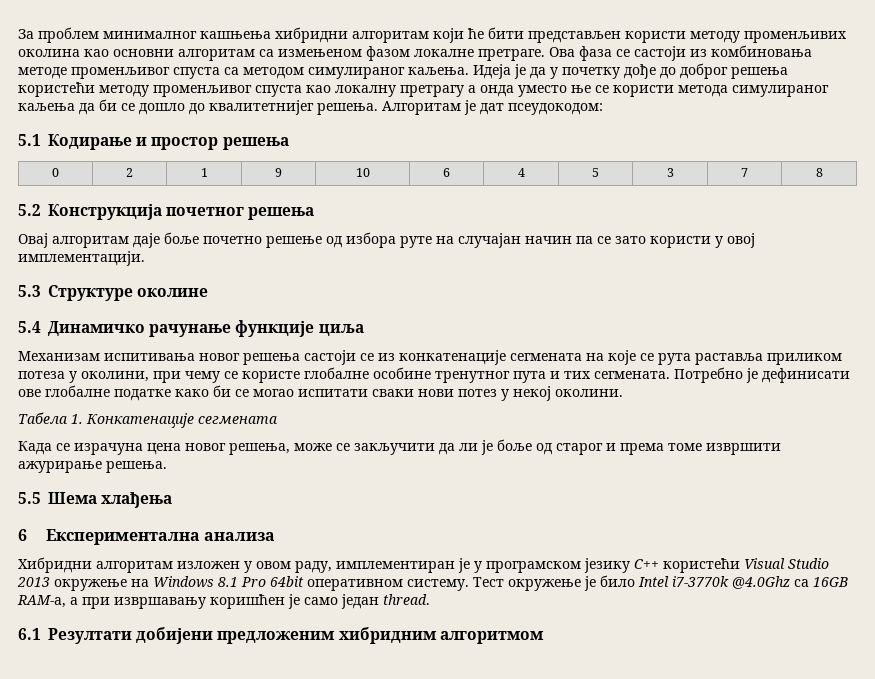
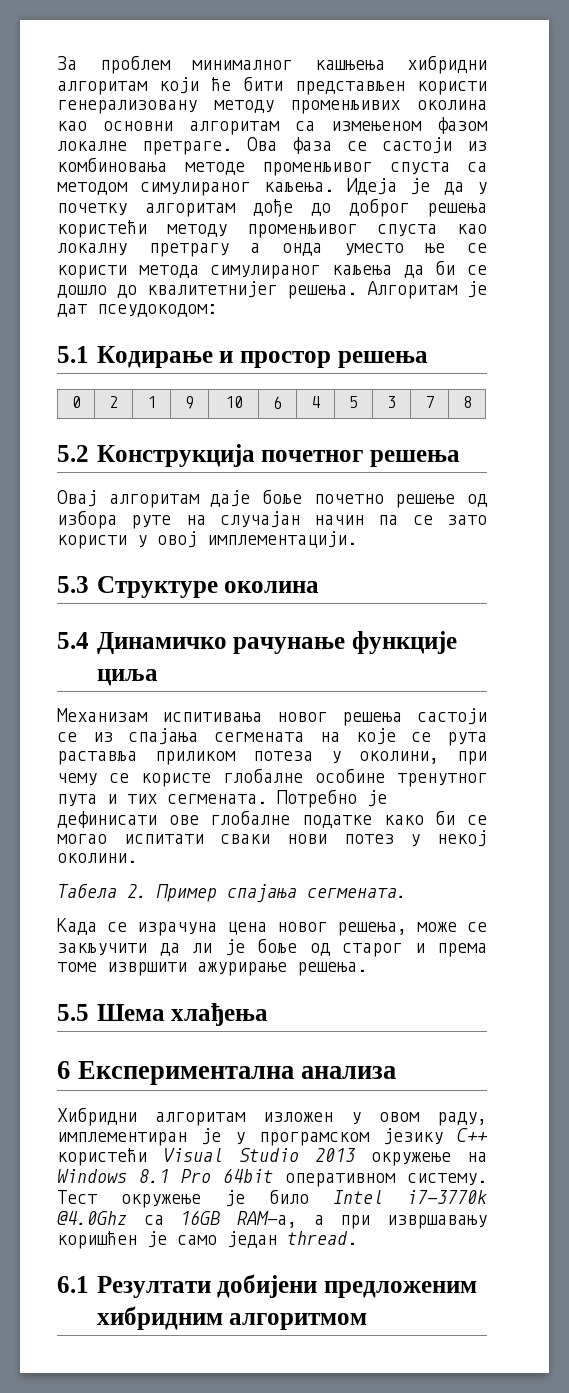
(686, 37) none -> [57,100,197,114] генерализовану
(620, 73) none -> [145,203,236,217] алгоритам
[137,288,209,297] околине -> [224,581,320,593] околина
[399,350,506,365] конкатенације -> [128,728,199,745] спајања
[71,413,278,428] 1. Конкатенације сегмената -> [127,884,407,903] 2. Пример спајања сегмената.

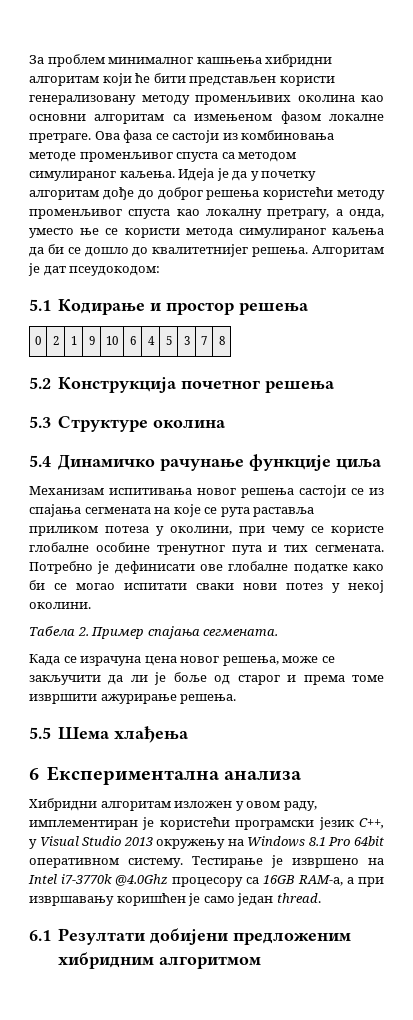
[148,243,322,257] претрагу а онда -> [267,209,384,219] претрагу, а онда,
[57,489,488,508] [57,510,487,529] [57,531,357,549] // Овај алгоритам даје боље почетно решење од избора руте на случајан начин па се зато користи у овој имплементацији. -> (335, 387) none
[235,1128,488,1146] [57,1148,147,1166] у програмском језику C++ користећи -> [159,817,384,830] [29,839,37,849] користећи програмски језик C++, у
[371,1152,451,1166] окружење -> [156,839,226,849] окружењу
[57,1189,309,1208] Тест окружење је било -> [192,855,384,868] Тестирање је извршено на
(127, 1218) none -> [172,877,243,887] процесору

